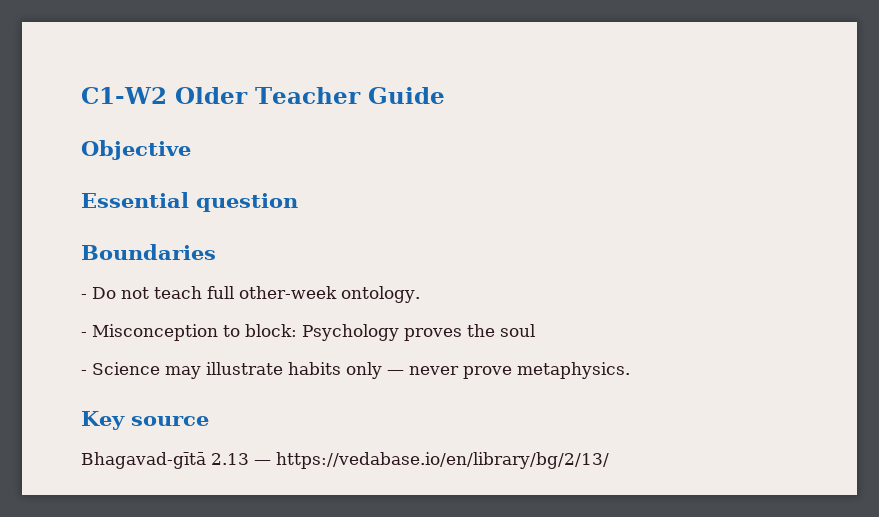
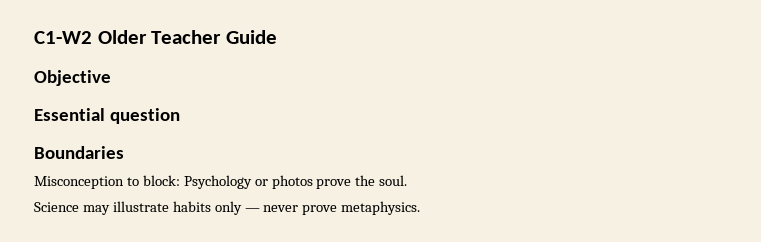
[81,286,420,303] [81,324,535,341] [81,370,87,375] - Do not teach full other-week ontology. // - Misconception to block: Psychology proves the soul // - -> [34,175,408,189] Misconception to block: Psychology or photos prove the soul. //
[81,411,209,430] [81,452,609,469] // Key source // Bhagavad-gītā 2.13 — https://vedabase.io/en/library/bg/2/13/ -> (421, 208) none

